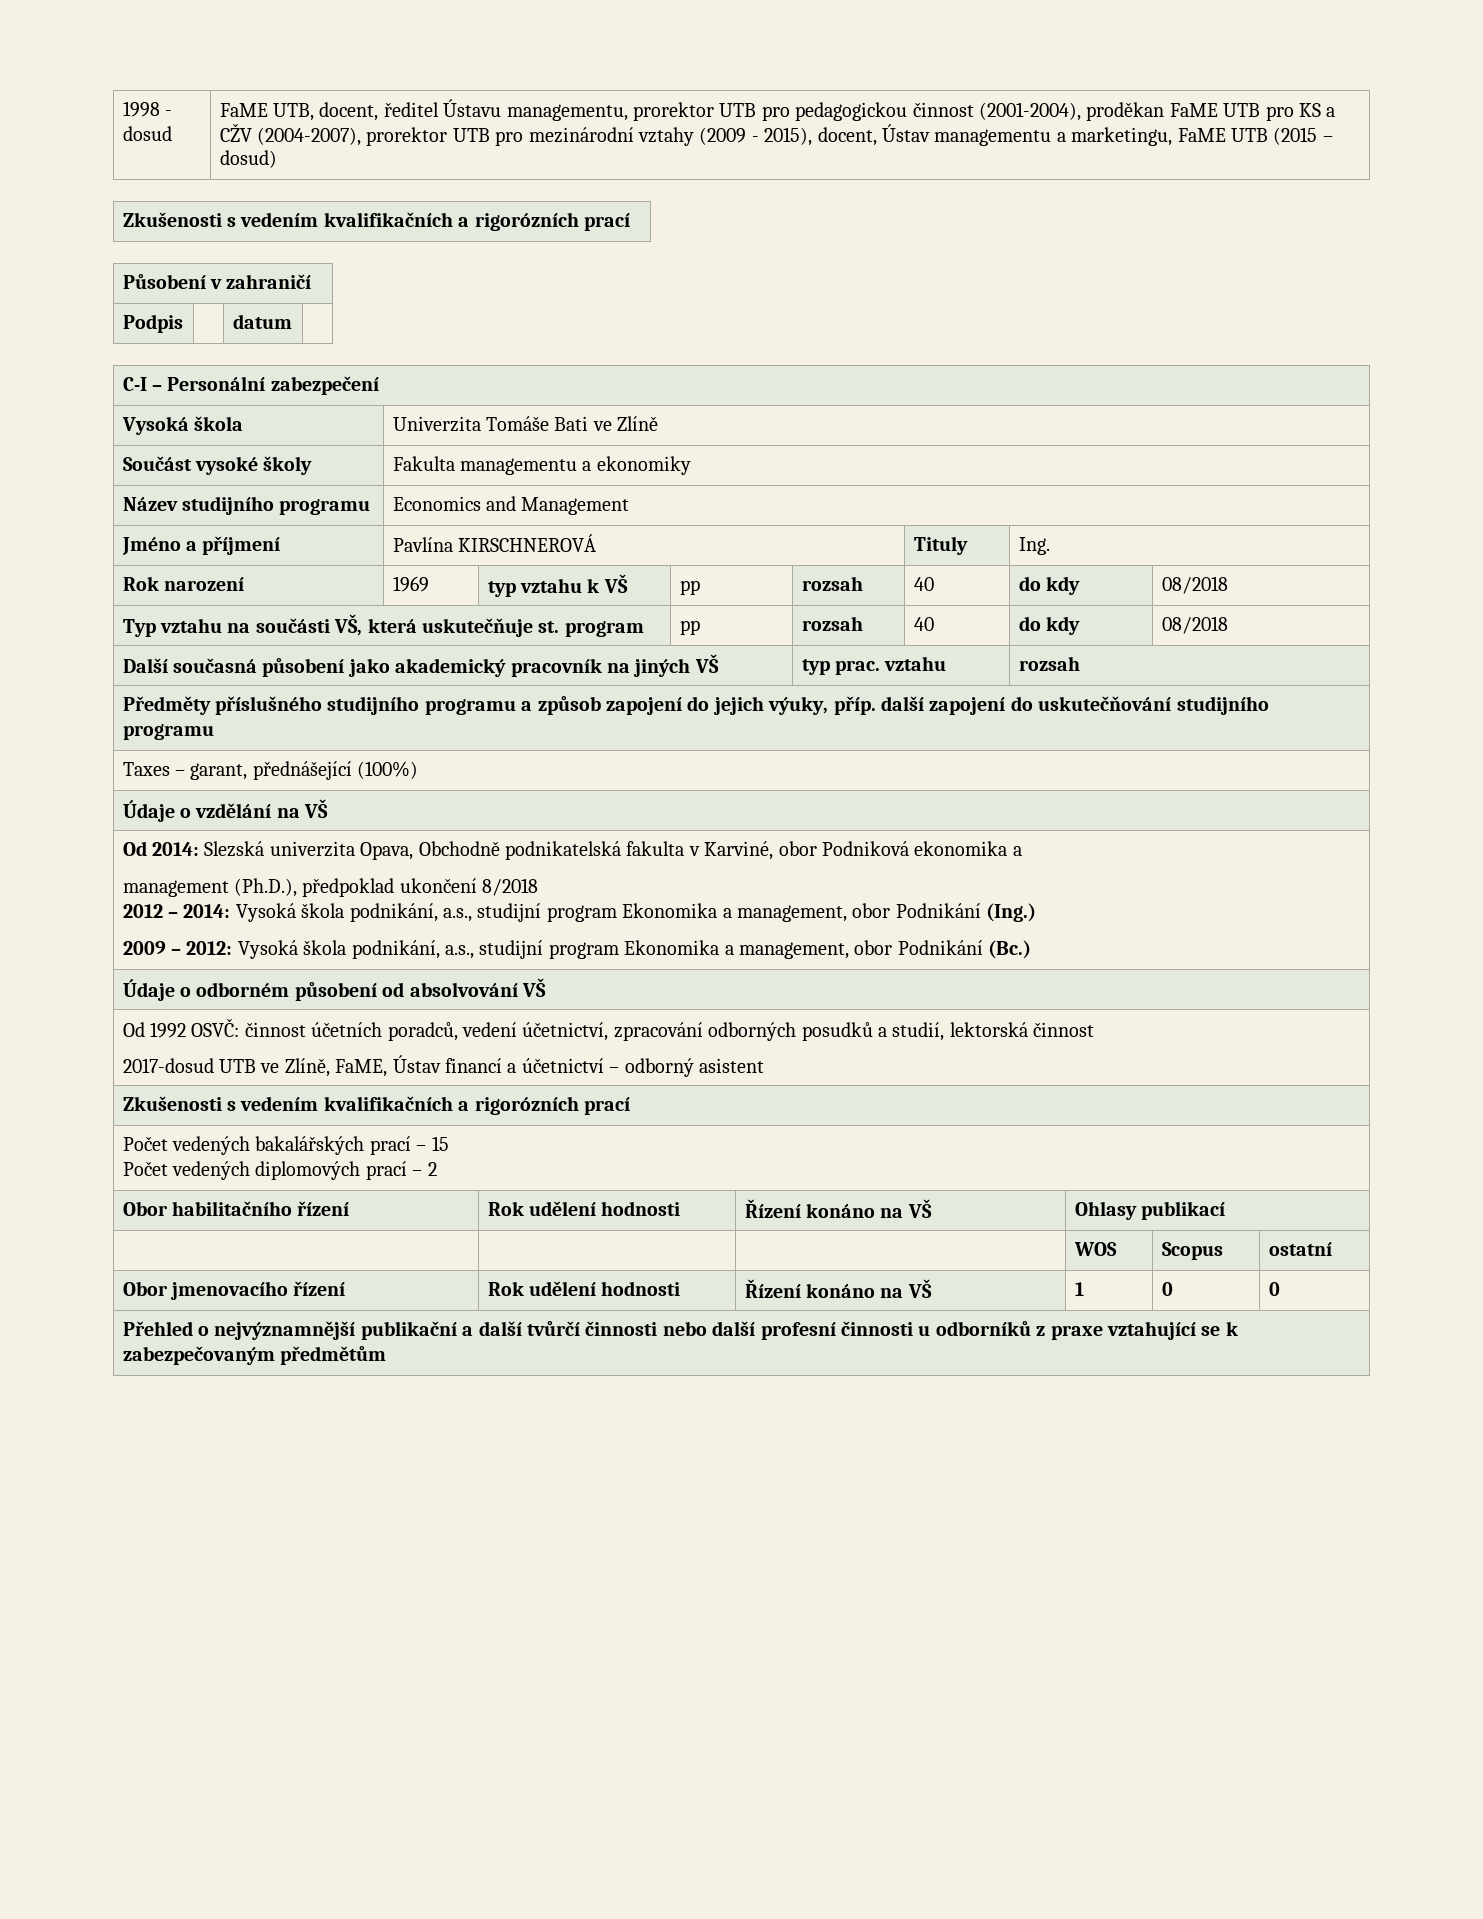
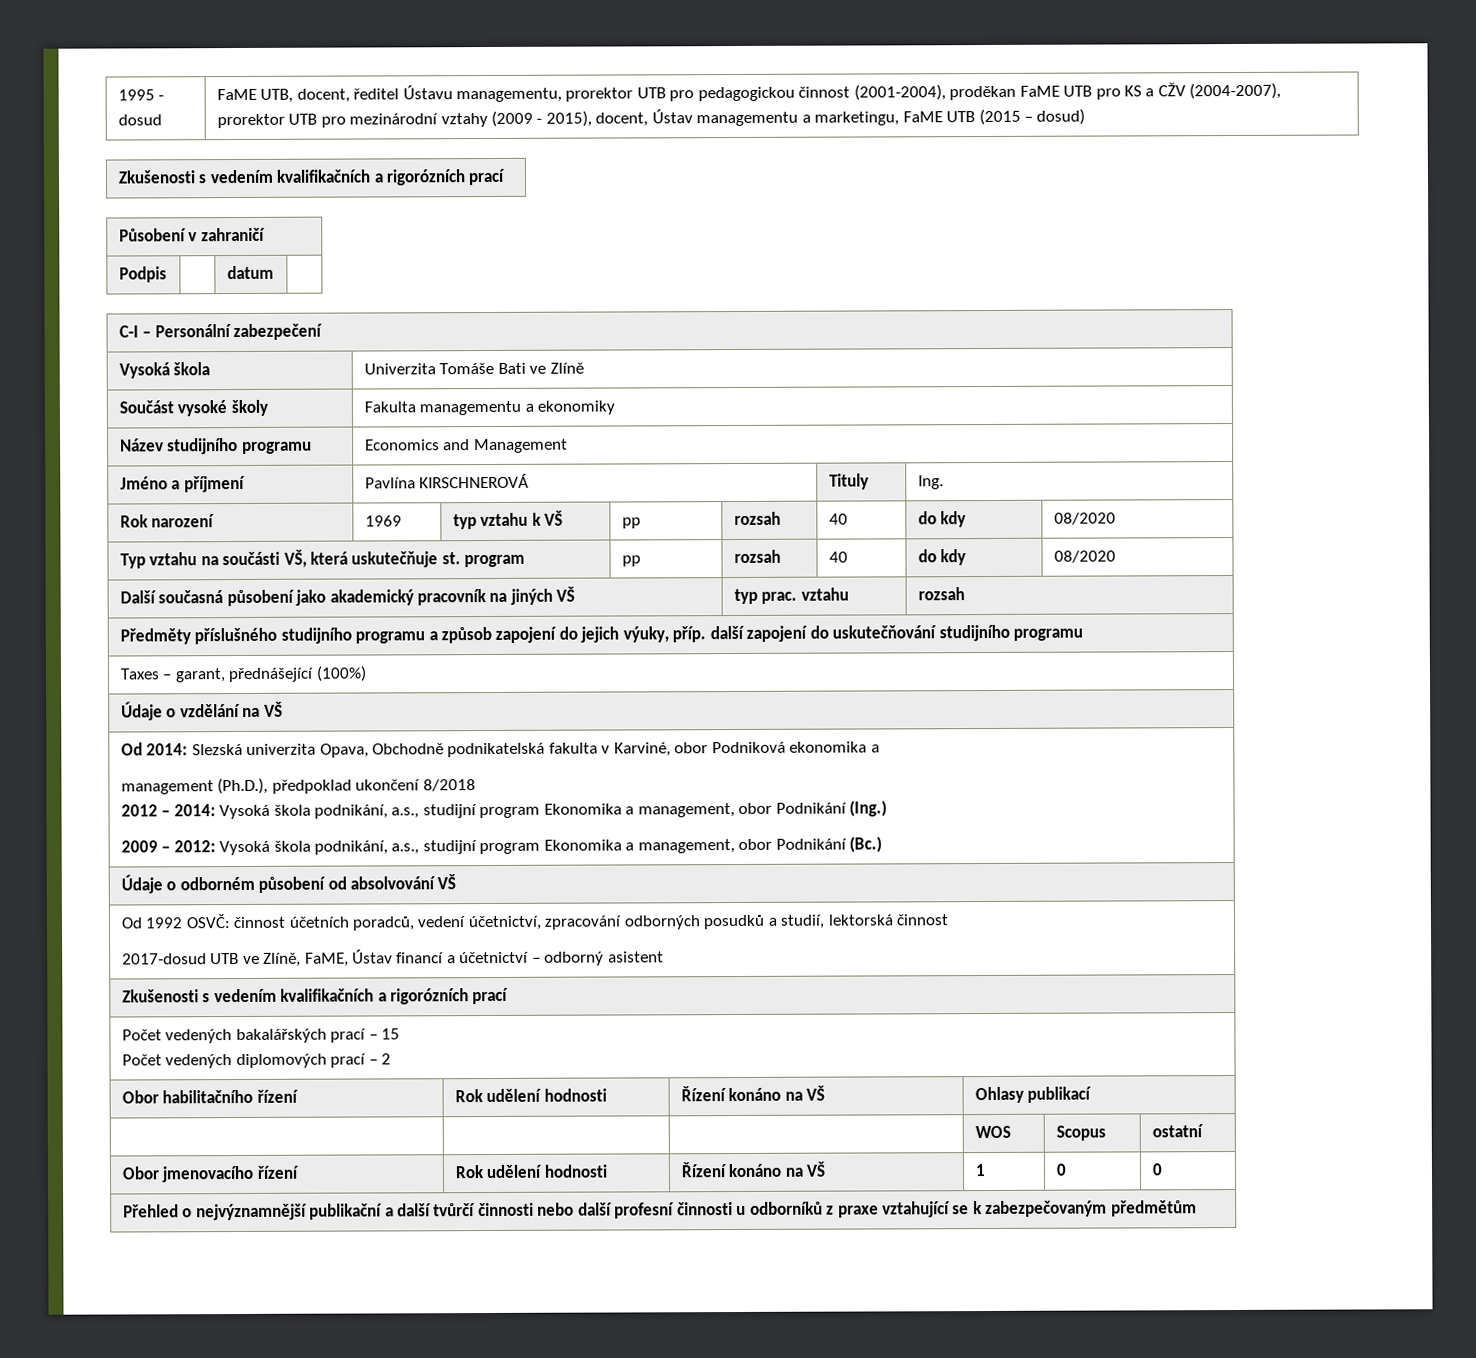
[122,101,160,117] 1998 -> [117,89,155,101] 1995
[1161,576,1228,594] 08/2018 -> [1053,512,1116,525] 08/2020
[1161,616,1228,634] 08/2018 -> [1053,550,1116,563] 08/2020

